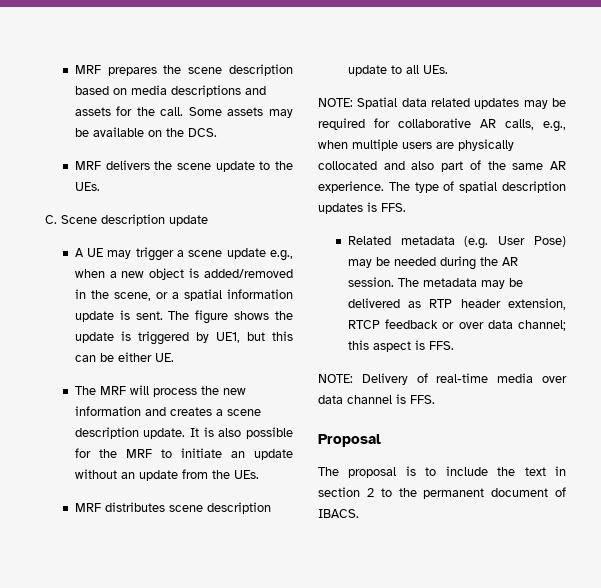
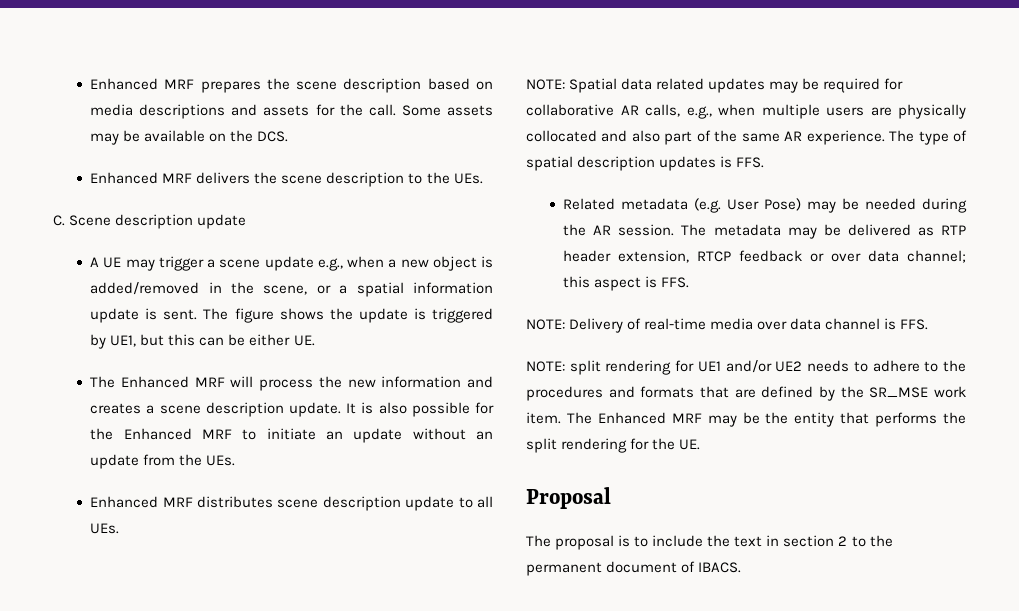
(74, 69) none -> [90,78,159,90] Enhanced
(217, 132) none -> [90,172,159,184] Enhanced
[215,161,255,172] update -> [326,172,405,187] description
(96, 390) none -> [120,376,189,388] Enhanced
(117, 453) none -> [123,428,192,440] Enhanced
(259, 474) none -> [90,496,159,508] Enhanced
(435, 399) none -> [526,360,966,375] [526,386,966,401] [526,412,966,427] [526,438,701,453] // NOTE: split rendering for UE1 and/or UE2 needs to adhere to the procedures and formats that are defined by the SR_MSE work item. The Enhanced MRF may be the entity that performs the split rendering for the UE.

